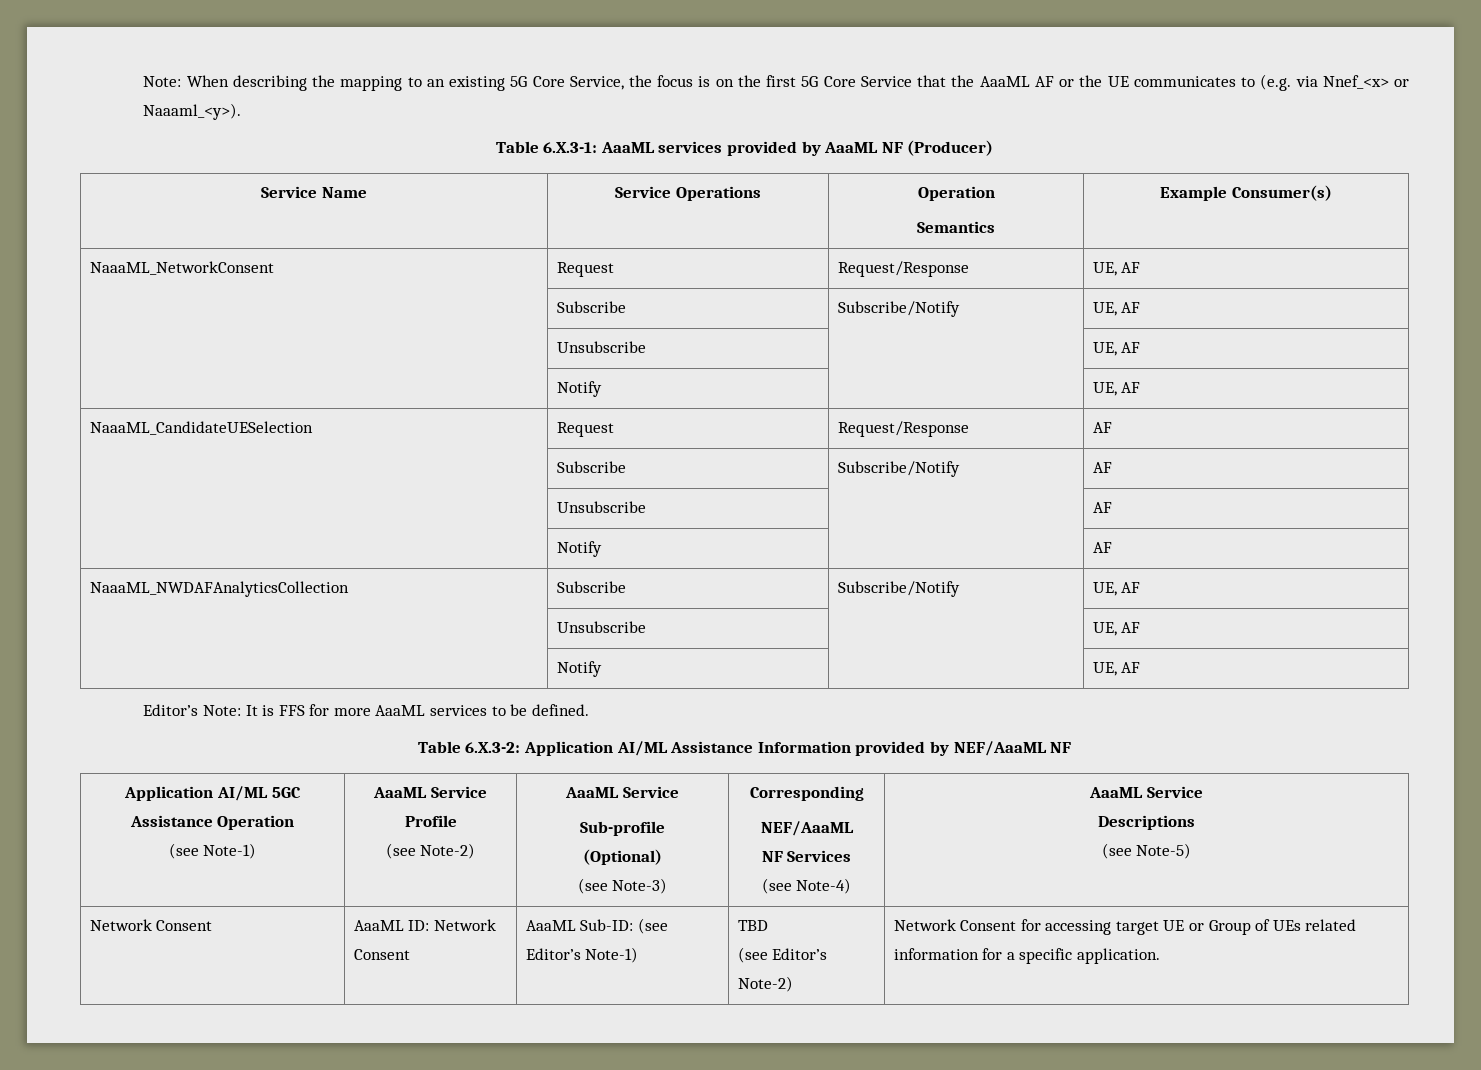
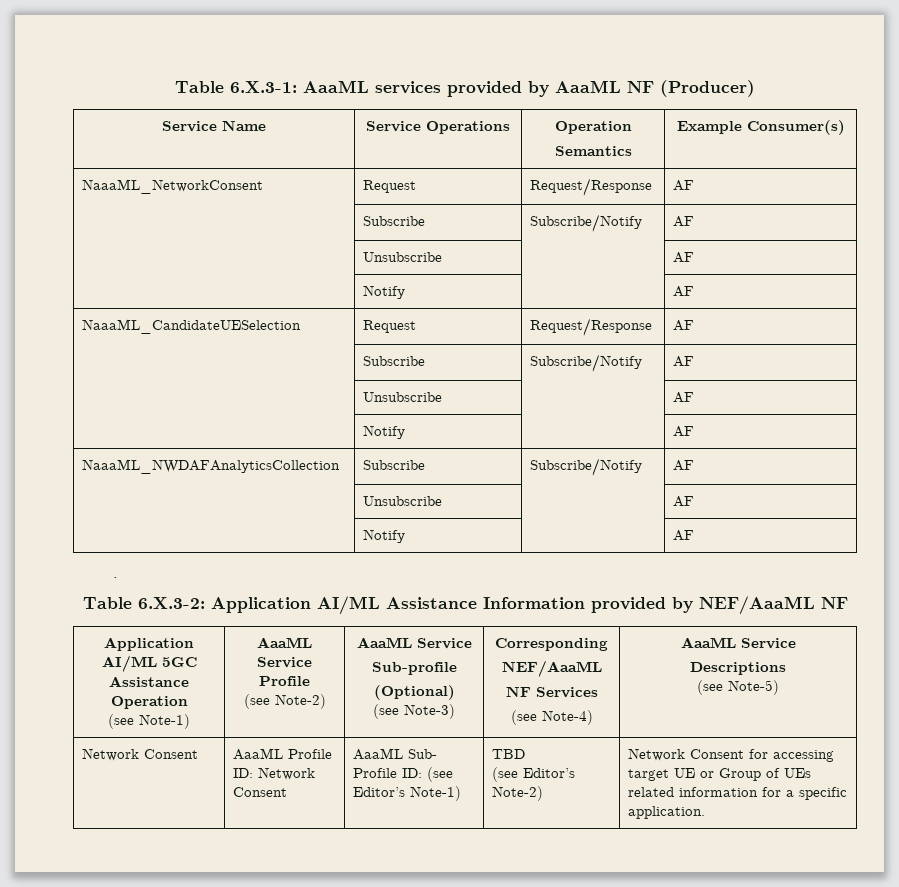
[143,74,1410,91] [143,103,242,120] Note: When describing the mapping to an existing 5G Core Service, the focus is on the first 5G Core Service that the AaaML AF or the UE communicates to (e.g. via Nnef_<x> or Naaaml_<y>). // -> (175, 87) none
[1092,262,1141,276] [556,301,626,313] [837,301,960,317] [1092,302,1141,316] [556,341,646,353] [1092,342,1141,356] [556,381,602,397] [1092,382,1117,396] UE, AF // | Subscribe | Subscribe/Notify | UE, AF // | Unsubscribe | | UE, AF // | Notify | | UE, -> [672,180,694,191] [362,216,425,226] [529,214,642,232] [672,216,694,227] [362,252,442,262] [672,252,694,263] [362,285,405,299] AF // | Subscribe | Subscribe/Notify | AF // | Unsubscribe | | AF // | Notify | |
[1092,582,1141,596] [556,621,646,633] [1092,622,1141,636] [556,661,602,677] [1092,662,1141,676] [143,704,589,716] UE, AF // | Unsubscribe | | UE, AF // | Notify | | UE, AF // Editor’s Note: It is FFS for more AaaML services to be defined. -> [672,460,694,471] [362,496,442,506] [672,496,694,507] [362,529,405,543] [672,530,694,541] [112,577,118,578] AF // | Unsubscribe | | AF // | Notify | | AF // .
(404, 925) none -> [287,749,332,759] Profile
[580,919,634,931] Sub-ID: -> [407,749,437,759] [352,768,422,778] Sub- Profile ID:

